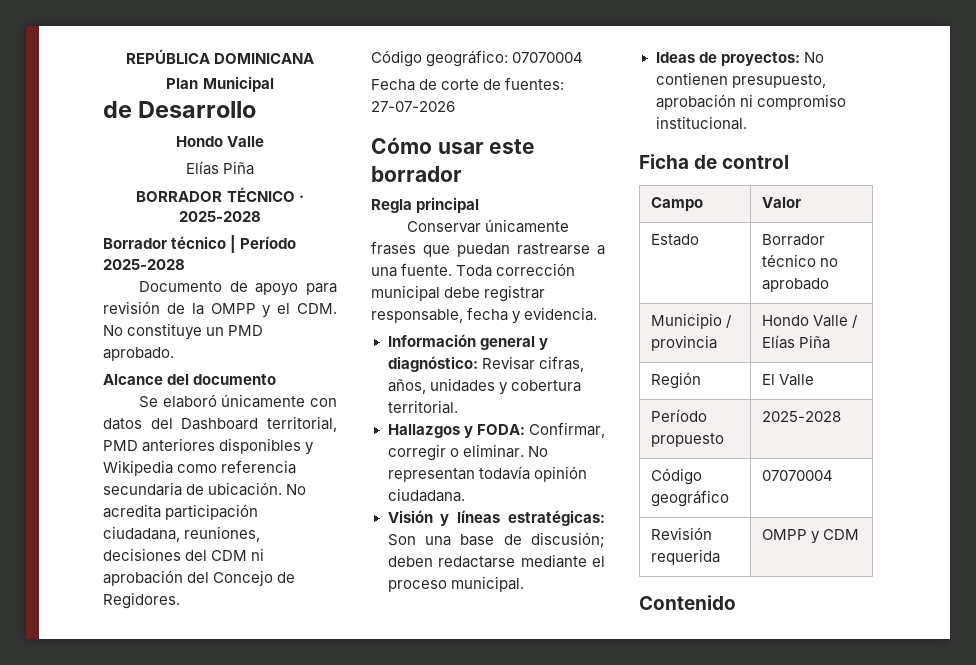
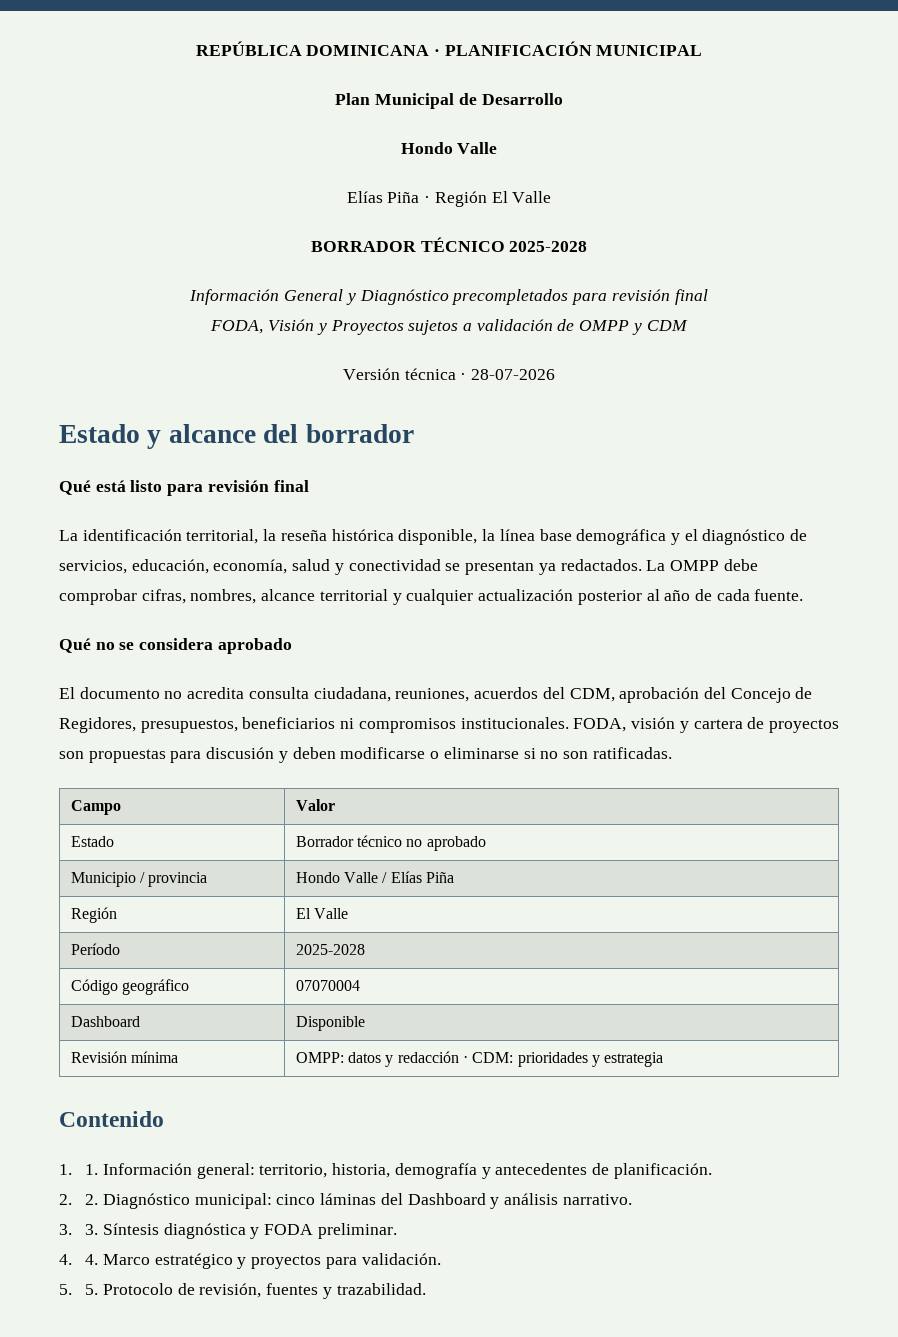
(315, 58) none -> [434,41,703,56] · PLANIFICACIÓN MUNICIPAL
(274, 84) // -> (455, 101) none
(255, 168) none -> [424,191,552,207] · Región El Valle
[298,195,304,202] [179,211,261,222] [103,235,297,253] [103,259,185,270] [138,281,337,296] [103,301,337,318] [103,323,264,340] [103,347,174,361] [103,374,277,385] [138,394,337,408] [103,416,337,432] [103,438,315,455] [103,460,297,476] [103,482,307,496] [103,504,259,520] [103,526,261,542] [103,548,265,561] [103,570,296,586] [103,592,180,609] [371,50,584,67] [371,77,565,91] [371,101,455,112] [371,137,536,154] [371,166,462,182] [371,197,480,213] [406,219,570,233] [371,241,605,257] [371,263,576,277] [371,285,546,302] [371,307,598,324] [387,334,548,350] [387,356,584,372] [387,378,581,395] [387,400,458,414] [387,422,605,438] [387,444,548,461] [387,466,587,482] [387,488,465,502] [387,510,605,526] [387,532,605,548] [387,554,605,568] [387,576,524,592] [655,52,824,66] [655,72,826,88] [655,94,846,110] [655,116,747,130] [639,154,790,169] · 2025-2028 // Borrador técnico | Período 2025-2028 // Documento de apoyo para revisión de la OMPP y el CDM. No constituye un PMD aprobado. // Alcance del documento // Se elaboró únicamente con datos del Dashboard territorial, PMD anteriores disponibles y Wikipedia como referencia secundaria de ubicación. No acredita participación ciudadana, reuniones, decisiones del CDM ni aprobación del Concejo de Regidores. // Código geográfico: 07070004 // Fecha de corte de fuentes: 27-07-2026 // Cómo usar este borrador // Regla principal // Conservar únicamente frases que puedan rastrearse a una fuente. Toda corrección municipal debe registrar responsable, fecha y evidencia. // Información general y diagnóstico: Revisar cifras, años, unidades y cobertura territorial. // Hallazgos y FODA: Confirmar, corregir o eliminar. No representan todavía opinión ciudadana. // Visión y líneas estratégicas: Son una base de discusión; deben redactarse mediante el proceso municipal. // Ideas de proyectos: No contienen presupuesto, aprobación ni compromiso institucional. // Ficha de control -> [509,241,588,252] [189,289,708,305] [210,319,688,335] [342,368,556,380] [59,424,414,449] [59,480,309,496] [59,529,808,545] [59,559,758,575] [59,589,804,605] [59,638,292,654] [59,687,813,703] [59,717,839,733] [59,747,672,763] 2025-2028 // Información General y Diagnóstico precompletados para revisión final // FODA, Visión y Proyectos sujetos a validación de OMPP y CDM // Versión técnica · 28-07-2026 // Estado y alcance del borrador // Qué está listo para revisión final // La identificación territorial, la reseña histórica disponible, la línea base demográfica y el diagnóstico de servicios, educación, economía, salud y conectividad se presentan ya redactados. La OMPP debe comprobar cifras, nombres, alcance territorial y cualquier actualización posterior al año de cada fuente. // Qué no se considera aprobado // El documento no acredita consulta ciudadana, reuniones, acuerdos del CDM, aprobación del Concejo de Regidores, presupuestos, beneficiarios ni compromisos institucionales. FODA, visión y cartera de proyectos son propuestas para discusión y deben modificarse o eliminarse si no son ratificadas.
[650,433,724,447] propuesto -> (120, 949) none
(833, 475) none -> [70,1016,140,1027] [295,1016,365,1031] // Dashboard | Disponible
[650,549,720,565] [761,529,859,544] [639,595,736,610] requerida | OMPP y CDM // Contenido -> [131,1051,179,1063] [295,1051,664,1067] [59,1111,164,1127] [59,1163,712,1179] [59,1193,632,1209] [59,1223,397,1239] [59,1253,441,1269] [59,1283,426,1299] mínima | OMPP: datos y redacción · CDM: prioridades y estrategia // Contenido // 1. 1. Información general: territorio, historia, demografía y antecedentes de planificación. // 2. 2. Diagnóstico municipal: cinco láminas del Dashboard y análisis narrativo. // 3. 3. Síntesis diagnóstica y FODA preliminar. // 4. 4. Marco estratégico y proyectos para validación. // 5. 5. Protocolo de revisión, fuentes y trazabilidad.

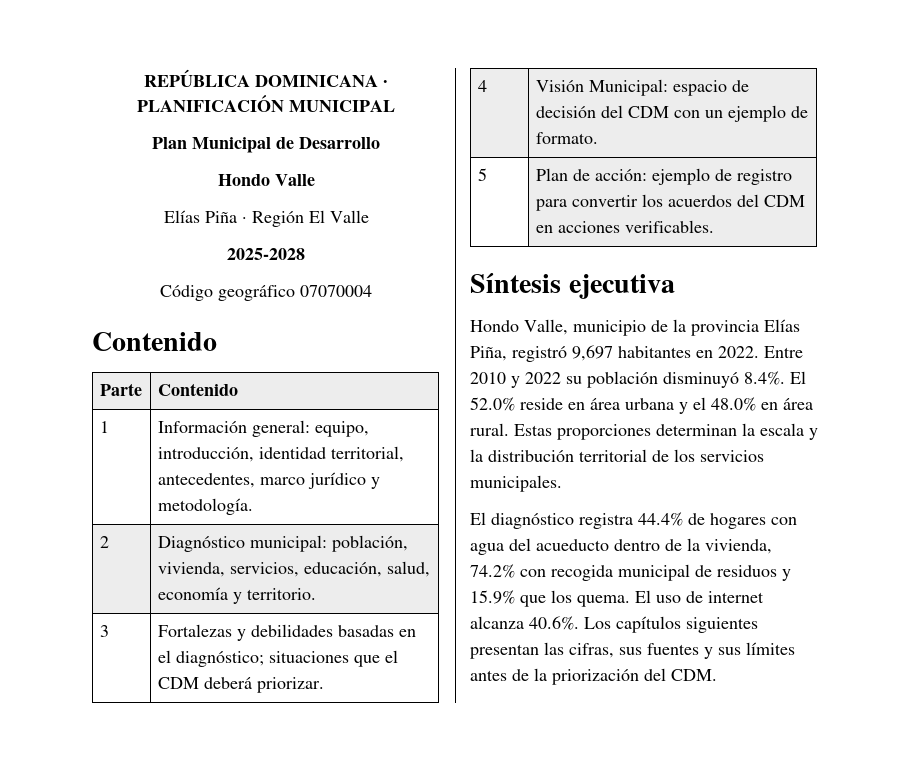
[310,237,588,252] [189,289,708,305] [210,319,688,335] [342,368,556,380] [59,424,414,449] [59,480,309,496] [59,529,808,545] [59,559,758,575] [59,589,804,605] [59,638,292,654] [59,687,813,703] [59,717,839,733] [59,747,672,763] [70,800,121,815] [295,799,335,811] [70,836,114,847] [295,835,486,851] [70,872,208,887] [295,871,455,883] [70,907,117,923] [295,908,349,919] [70,943,120,955] [295,944,365,955] [70,979,190,995] [295,980,360,991] [70,1016,140,1027] [295,1016,365,1031] [70,1051,179,1063] [295,1051,664,1067] [59,1111,164,1127] [59,1163,712,1179] [59,1193,632,1209] [59,1223,397,1239] [59,1253,441,1269] [59,1283,426,1299] BORRADOR TÉCNICO 2025-2028 // Información General y Diagnóstico precompletados para revisión final // FODA, Visión y Proyectos sujetos a validación de OMPP y CDM // Versión técnica · 28-07-2026 // Estado y alcance del borrador // Qué está listo para revisión final // La identificación territorial, la reseña histórica disponible, la línea base demográfica y el diagnóstico de servicios, educación, economía, salud y conectividad se presentan ya redactados. La OMPP debe comprobar cifras, nombres, alcance territorial y cualquier actualización posterior al año de cada fuente. // Qué no se considera aprobado // El documento no acredita consulta ciudadana, reuniones, acuerdos del CDM, aprobación del Concejo de Regidores, presupuestos, beneficiarios ni compromisos institucionales. FODA, visión y cartera de proyectos son propuestas para discusión y deben modificarse o eliminarse si no son ratificadas. // Campo | Valor // Estado | Borrador técnico no aprobado // Municipio / provincia | Hondo Valle / Elías Piña // Región | El Valle // Período | 2025-2028 // Código geográfico | 07070004 // Dashboard | Disponible // Revisión mínima | OMPP: datos y redacción · CDM: prioridades y estrategia // Contenido // 1. 1. Información general: territorio, historia, demografía y antecedentes de planificación. // 2. 2. Diagnóstico municipal: cinco láminas del Dashboard y análisis narrativo. // 3. 3. Síntesis diagnóstica y FODA preliminar. // 4. 4. Marco estratégico y proyectos para validación. // 5. 5. Protocolo de revisión, fuentes y trazabilidad. -> [227,248,305,260] [160,285,372,301] [92,332,217,351] [99,383,142,396] [157,383,238,396] [99,421,109,433] [157,420,369,437] [157,446,404,462] [157,472,380,489] [157,498,253,515] [99,536,109,548] [157,535,408,552] [157,561,430,577] [157,587,316,604] [99,625,109,637] [157,624,416,641] [157,650,398,667] [157,677,324,693] [477,80,487,92] [535,79,749,96] [535,105,808,122] [535,132,598,144] [477,168,487,181] [535,168,792,185] [535,194,805,211] [535,220,714,233] [470,272,675,299] [470,319,800,336] [470,345,803,362] [470,371,806,388] [470,397,813,414] [470,423,818,440] [470,449,764,462] [470,475,562,492] [470,512,797,529] [470,538,772,555] [470,564,791,581] [470,590,764,607] [470,616,758,633] [470,642,795,659] [470,668,717,685] 2025-2028 // Código geográfico 07070004 // Contenido // Parte | Contenido // 1 | Información general: equipo, introducción, identidad territorial, antecedentes, marco jurídico y metodología. // 2 | Diagnóstico municipal: población, vivienda, servicios, educación, salud, economía y territorio. // 3 | Fortalezas y debilidades basadas en el diagnóstico; situaciones que el CDM deberá priorizar. // 4 | Visión Municipal: espacio de decisión del CDM con un ejemplo de formato. // 5 | Plan de acción: ejemplo de registro para convertir los acuerdos del CDM en acciones verificables. // Síntesis ejecutiva // Hondo Valle, municipio de la provincia Elías Piña, registró 9,697 habitantes en 2022. Entre 2010 y 2022 su población disminuyó 8.4%. El 52.0% reside en área urbana y el 48.0% en área rural. Estas proporciones determinan la escala y la distribución territorial de los servicios municipales. // El diagnóstico registra 44.4% de hogares con agua del acueducto dentro de la vivienda, 74.2% con recogida municipal de residuos y 15.9% que los quema. El uso de internet alcanza 40.6%. Los capítulos siguientes presentan las cifras, sus fuentes y sus límites antes de la priorización del CDM.

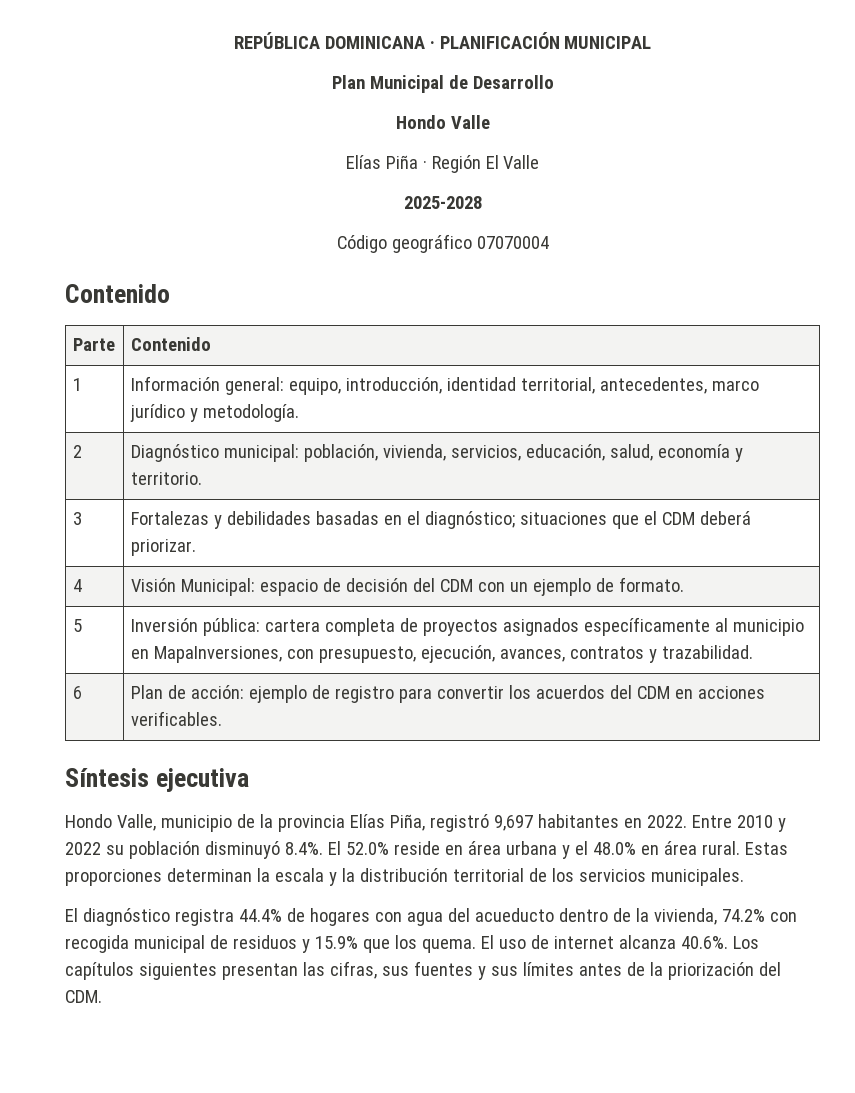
(487, 174) none -> [130,617,804,636] [130,645,753,663] [72,686,82,699] | Inversión pública: cartera completa de proyectos asignados específicamente al municipio en MapaInversiones, con presupuesto, ejecución, avances, contratos y trazabilidad. // 6

